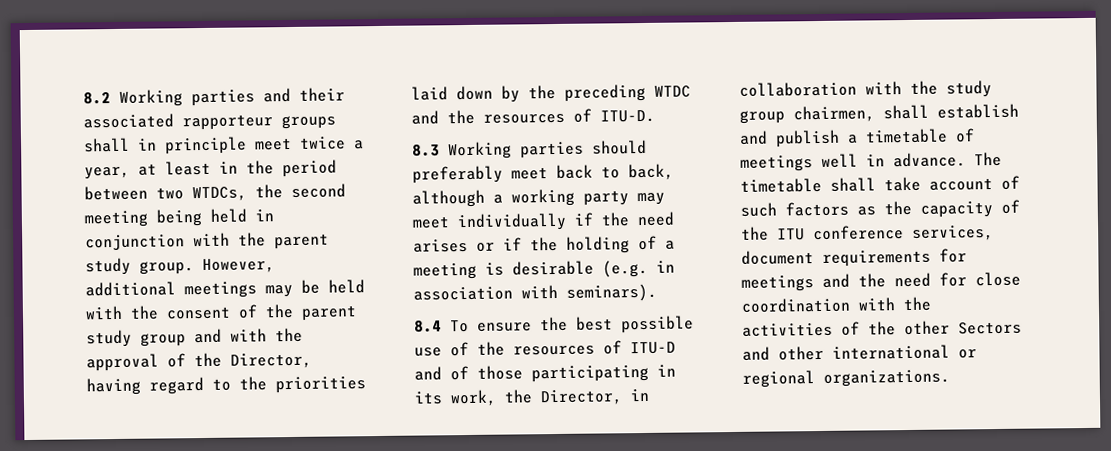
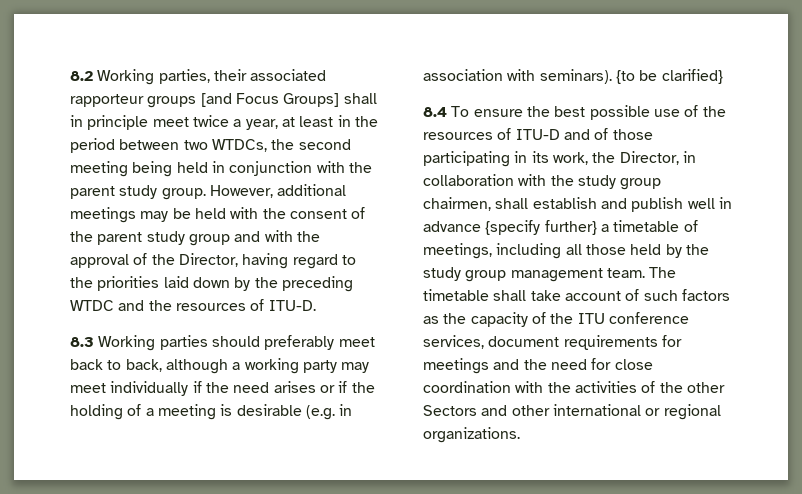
[191,87,291,107] parties and -> [158,69,210,84] parties,
(336, 122) none -> [200,93,340,107] [and Focus Groups]
(657, 292) none -> [615,69,723,84] {to be clarified}
[847,128,975,144] [740,152,966,172] a timetable of meetings well in advance. -> [687,197,732,209] [423,220,698,235] [423,243,709,259] [423,267,645,282] well in advance {specify further} a timetable of meetings, including all those held by the study group management team.

